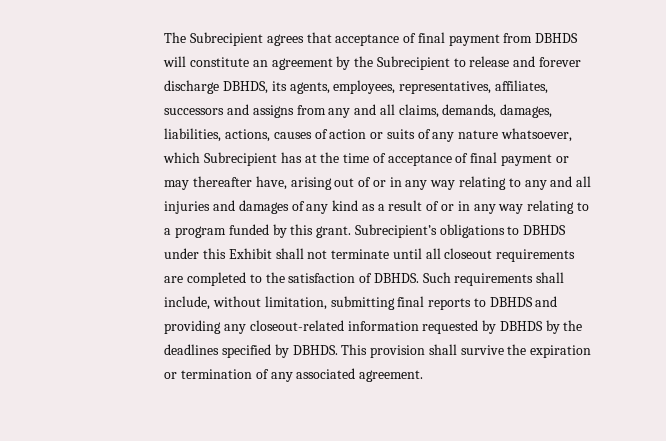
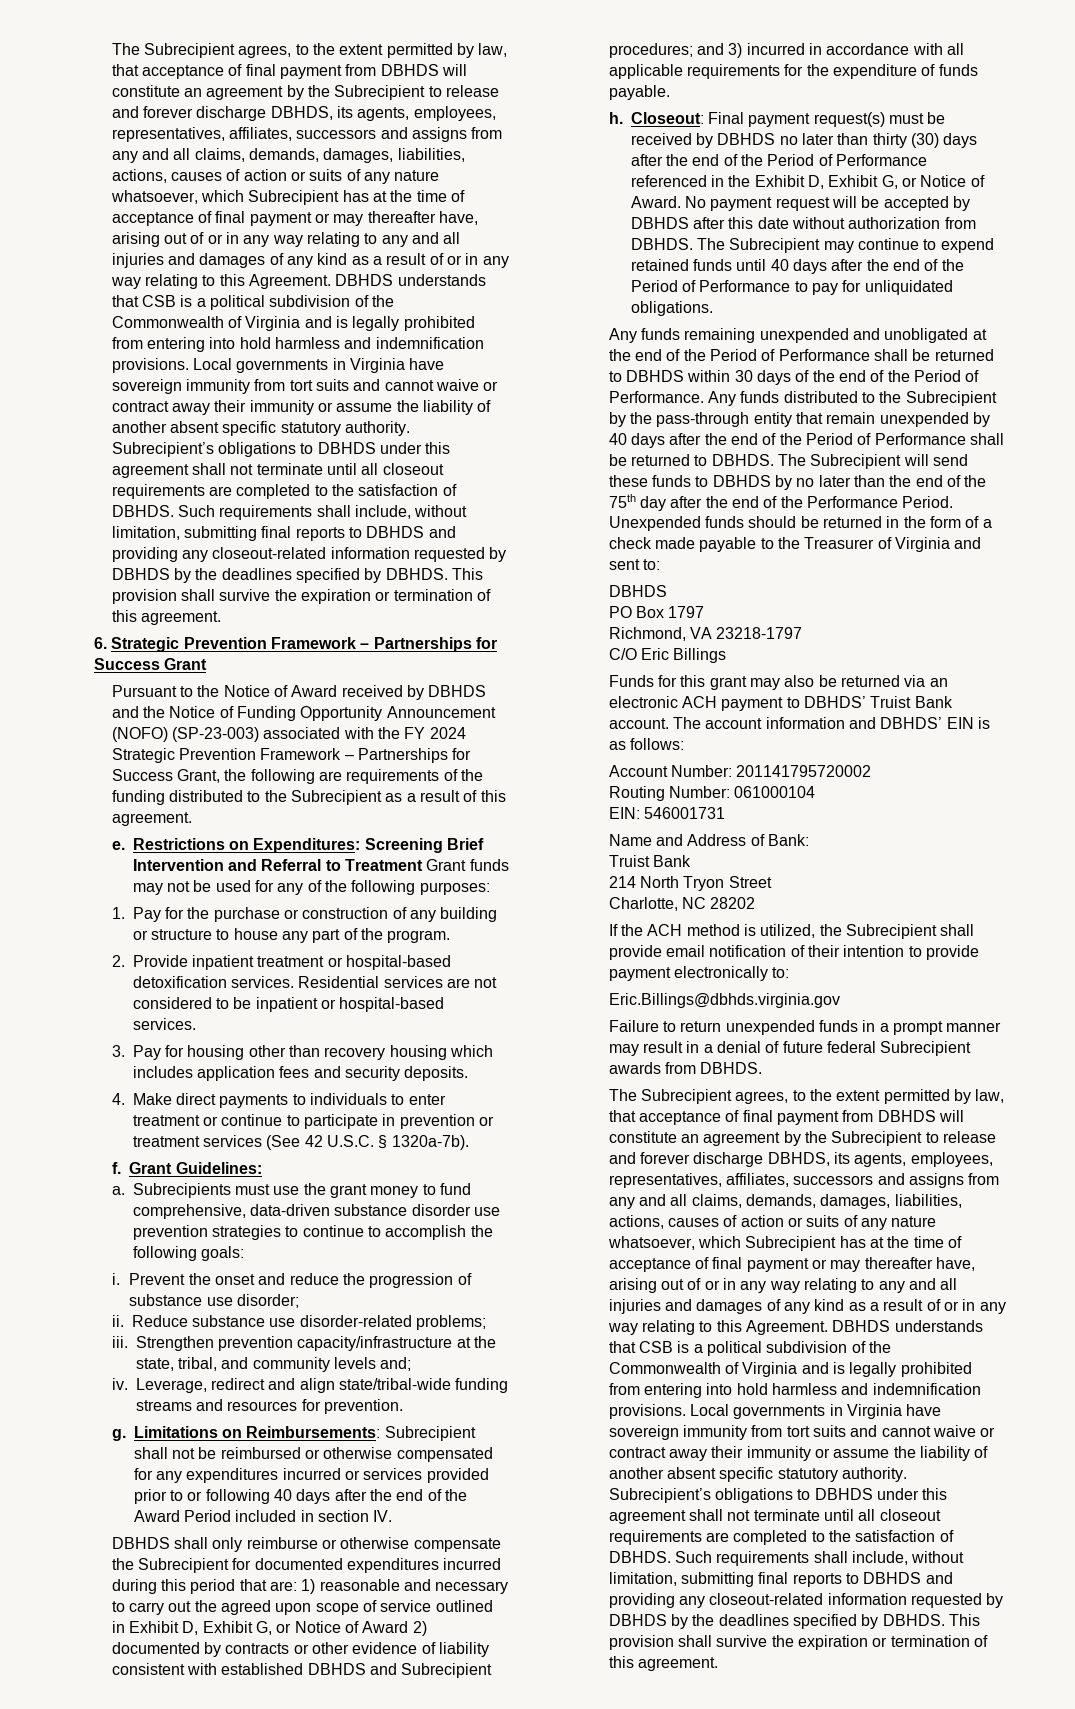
[164,32,304,46] The Subrecipient agrees -> [111,43,508,58] The Subrecipient agrees, to the extent permitted by law,
[164,224,567,238] [164,248,272,259] a program funded by this grant. Subrecipient’s obligations to DBHDS under this Exhibit -> [219,274,486,289] [111,295,394,310] [111,316,475,331] [111,337,484,352] [111,358,445,373] [111,379,499,394] [111,400,492,415] [111,421,411,436] [111,442,451,457] [111,464,189,478] this Agreement. DBHDS understands that CSB is a political subdivision of the Commonwealth of Virginia and is legally prohibited from entering into hold harmless and indemnification provisions. Local governments in Virginia have sovereign immunity from tort suits and cannot waive or contract away their immunity or assume the liability of another absent specific statutory authority. Subrecipient’s obligations to DBHDS under this agreement
[270,368,356,382] any associated -> [111,610,222,625] [94,637,497,652] [94,658,208,670] [111,685,487,700] [111,706,496,721] [111,727,466,742] [111,748,472,763] [111,769,483,784] [111,790,506,805] [111,812,192,826] [111,838,485,853] [132,859,509,871] [132,880,490,895] [111,907,498,922] [132,928,451,943] [111,955,452,970] [132,976,498,988] [132,997,445,1012] [132,1018,196,1030] [111,1045,493,1060] [132,1066,469,1081] [111,1093,446,1108] [132,1114,494,1129] [132,1135,469,1150] [111,1162,262,1174] [111,1183,471,1198] [132,1204,501,1219] [132,1225,493,1240] [132,1246,245,1261] [111,1273,472,1288] [129,1294,300,1308] [111,1315,487,1330] [111,1336,497,1351] [135,1357,412,1372] [111,1378,509,1393] [135,1399,404,1414] [111,1426,476,1441] [133,1447,493,1462] [133,1468,489,1483] [133,1489,467,1504] [133,1510,393,1522] [111,1537,501,1552] [111,1558,502,1573] [111,1579,509,1594] [111,1600,493,1615] [111,1621,427,1636] [111,1642,489,1657] [111,1663,493,1678] [608,43,964,58] [608,64,978,79] [608,85,670,100] [608,112,946,127] [630,133,978,148] [630,154,927,166] [630,175,985,189] [630,196,970,211] [630,217,976,229] [630,238,994,253] [630,259,964,274] [630,280,953,295] [630,301,713,316] [608,328,987,343] [608,349,994,361] [608,370,980,385] [608,391,997,406] [608,412,990,427] [608,433,1004,448] [608,454,968,469] [608,475,987,490] [608,494,954,511] [608,516,992,531] [608,537,982,552] [608,559,661,570] [608,585,667,597] [608,606,705,618] [608,627,803,641] [608,648,727,663] [608,675,948,690] [608,696,953,711] [608,717,990,729] [608,738,685,750] [608,765,872,777] [608,786,816,801] [608,807,726,819] [608,834,810,846] [608,855,692,867] [608,876,772,891] [608,897,756,911] [608,924,975,939] [608,945,979,960] [608,966,790,981] [608,993,840,1008] [608,1020,1002,1035] [608,1041,972,1056] [608,1062,763,1074] [608,1089,1005,1104] [608,1110,964,1125] [608,1131,996,1146] [608,1152,993,1167] [608,1173,1000,1188] [608,1194,962,1209] [608,1215,937,1230] [607,1236,962,1251] [608,1257,975,1272] [608,1278,958,1293] [608,1299,1006,1314] [607,1320,983,1335] [608,1341,891,1356] [608,1362,972,1377] [608,1383,981,1398] [608,1404,942,1419] [608,1425,996,1440] [608,1446,989,1461] [608,1467,908,1482] [608,1488,948,1503] [608,1509,941,1524] [608,1530,954,1545] [608,1551,965,1566] [608,1572,953,1587] [608,1593,1004,1608] [608,1614,980,1629] [608,1635,988,1650] [608,1656,634,1668] this agreement. // 6. Strategic Prevention Framework – Partnerships for Success Grant // Pursuant to the Notice of Award received by DBHDS and the Notice of Funding Opportunity Announcement (NOFO) (SP-23-003) associated with the FY 2024 Strategic Prevention Framework – Partnerships for Success Grant, the following are requirements of the funding distributed to the Subrecipient as a result of this agreement. // e. Restrictions on Expenditures: Screening Brief Intervention and Referral to Treatment Grant funds may not be used for any of the following purposes: // 1. Pay for the purchase or construction of any building or structure to house any part of the program. // 2. Provide inpatient treatment or hospital-based detoxification services. Residential services are not considered to be inpatient or hospital-based services. // 3. Pay for housing other than recovery housing which includes application fees and security deposits. // 4. Make direct payments to individuals to enter treatment or continue to participate in prevention or treatment services (See 42 U.S.C. § 1320a-7b). // f. Grant Guidelines: // a. Subrecipients must use the grant money to fund comprehensive, data-driven substance disorder use prevention strategies to continue to accomplish the following goals: // i. Prevent the onset and reduce the progression of substance use disorder; // ii. Reduce substance use disorder-related problems; // iii. Strengthen prevention capacity/infrastructure at the state, tribal, and community levels and; // iv. Leverage, redirect and align state/tribal-wide funding streams and resources for prevention. // g. Limitations on Reimbursements: Subrecipient shall not be reimbursed or otherwise compensated for any expenditures incurred or services provided prior to or following 40 days after the end of the Award Period included in section IV. // DBHDS shall only reimburse or otherwise compensate the Subrecipient for documented expenditures incurred during this period that are: 1) reasonable and necessary to carry out the agreed upon scope of service outlined in Exhibit D, Exhibit G, or Notice of Award 2) documented by contracts or other evidence of liability consistent with established DBHDS and Subrecipient procedures; and 3) incurred in accordance with all applicable requirements for the expenditure of funds payable. // h. Closeout: Final payment request(s) must be received by DBHDS no later than thirty (30) days after the end of the Period of Performance referenced in the Exhibit D, Exhibit G, or Notice of Award. No payment request will be accepted by DBHDS after this date without authorization from DBHDS. The Subrecipient may continue to expend retained funds until 40 days after the end of the Period of Performance to pay for unliquidated obligations. // Any funds remaining unexpended and unobligated at the end of the Period of Performance shall be returned to DBHDS within 30 days of the end of the Period of Performance. Any funds distributed to the Subrecipient by the pass-through entity that remain unexpended by 40 days after the end of the Period of Performance shall be returned to DBHDS. The Subrecipient will send these funds to DBHDS by no later than the end of the 75th day after the end of the Performance Period. Unexpended funds should be returned in the form of a check made payable to the Treasurer of Virginia and sent to: // DBHDS // PO Box 1797 // Richmond, VA 23218-1797 // C/O Eric Billings // Funds for this grant may also be returned via an electronic ACH payment to DBHDS’ Truist Bank account. The account information and DBHDS’ EIN is as follows: // Account Number: 201141795720002 // Routing Number: 061000104 // EIN: 546001731 // Name and Address of Bank: // Truist Bank // 214 North Tryon Street // Charlotte, NC 28202 // If the ACH method is utilized, the Subrecipient shall provide email notification of their intention to provide payment electronically to: // Eric.Billings@dbhds.virginia.gov // Failure to return unexpended funds in a prompt manner may result in a denial of future federal Subrecipient awards from DBHDS. // The Subrecipient agrees, to the extent permitted by law, that acceptance of final payment from DBHDS will constitute an agreement by the Subrecipient to release and forever discharge DBHDS, its agents, employees, representatives, affiliates, successors and assigns from any and all claims, demands, damages, liabilities, actions, causes of action or suits of any nature whatsoever, which Subrecipient has at the time of acceptance of final payment or may thereafter have, arising out of or in any way relating to any and all injuries and damages of any kind as a result of or in any way relating to this Agreement. DBHDS understands that CSB is a political subdivision of the Commonwealth of Virginia and is legally prohibited from entering into hold harmless and indemnification provisions. Local governments in Virginia have sovereign immunity from tort suits and cannot waive or contract away their immunity or assume the liability of another absent specific statutory authority. Subrecipient’s obligations to DBHDS under this agreement shall not terminate until all closeout requirements are completed to the satisfaction of DBHDS. Such requirements shall include, without limitation, submitting final reports to DBHDS and providing any closeout-related information requested by DBHDS by the deadlines specified by DBHDS. This provision shall survive the expiration or termination of this

